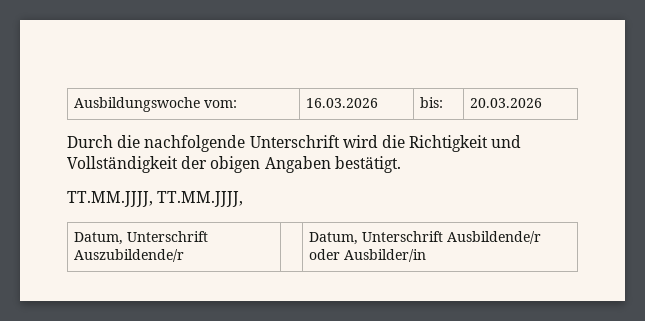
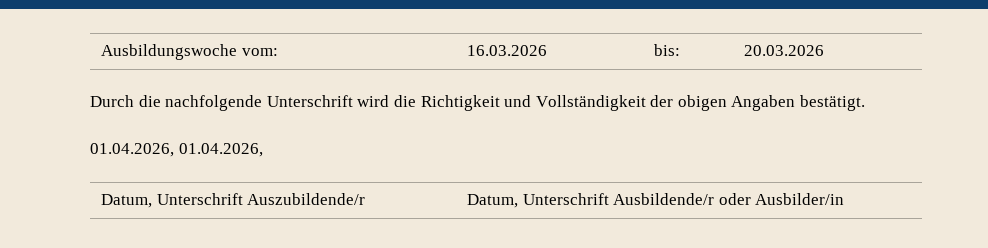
[67,191,244,207] TT.MM.JJJJ, TT.MM.JJJJ, -> [90,143,263,157] 01.04.2026, 01.04.2026,

